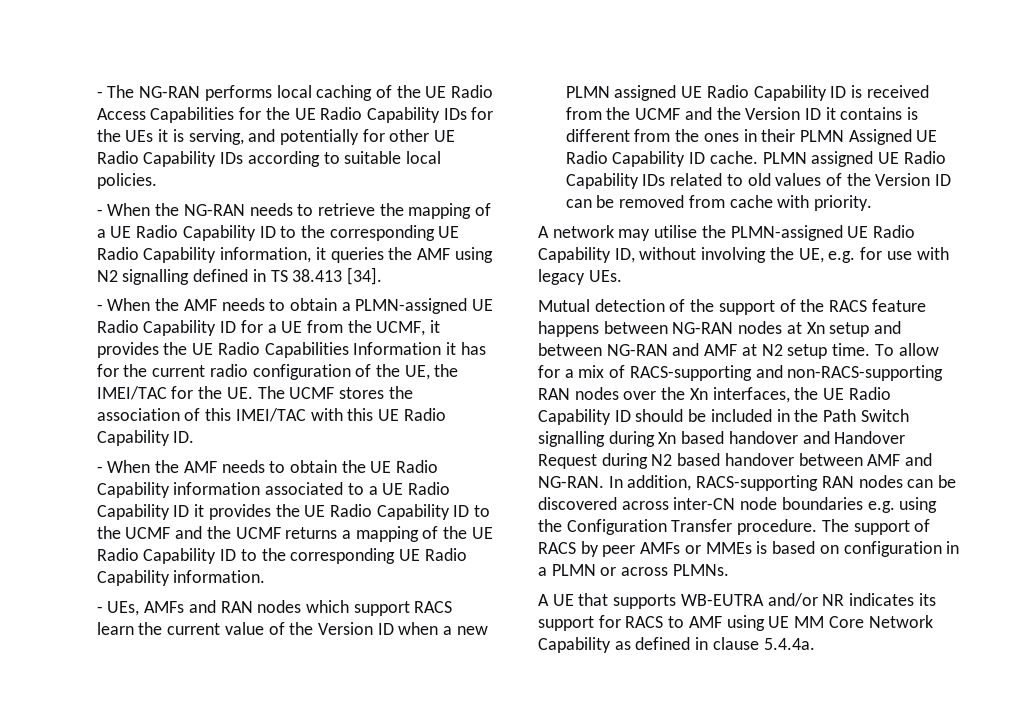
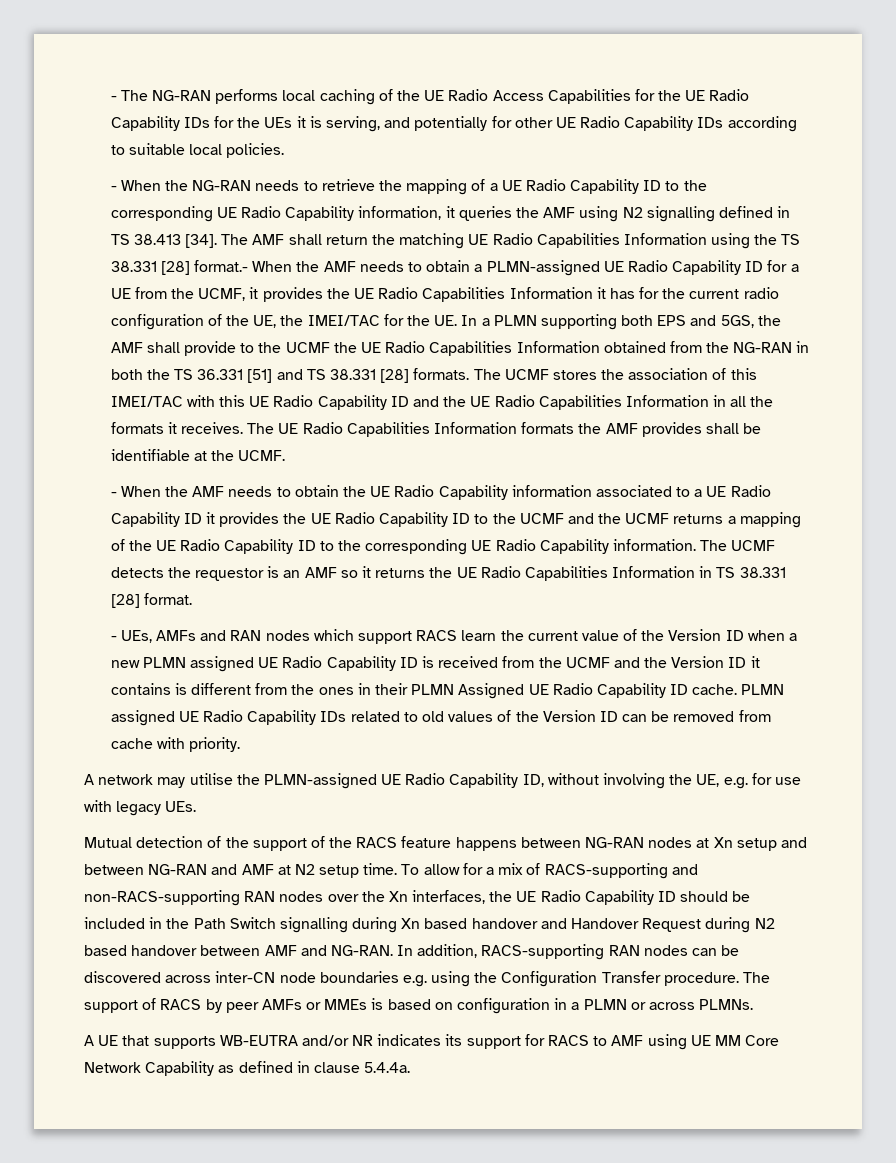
[96,304,103,311] // - -> [221,233,801,249] [110,260,249,275] The AMF shall return the matching UE Radio Capabilities Information using the TS 38.331 [28] format.-
(253, 393) none -> [461,314,781,330] [110,341,810,356] [110,368,470,383] In a PLMN supporting both EPS and 5GS, the AMF shall provide to the UCMF the UE Radio Capabilities Information obtained from the NG-RAN in both the TS 36.331 [51] and TS 38.331 [28] formats.
[173,431,195,443] ID. -> [390,395,774,410] [110,422,762,437] [110,449,286,461] ID and the UE Radio Capabilities Information in all the formats it receives. The UE Radio Capabilities Information formats the AMF provides shall be identifiable at the UCMF.
(266, 576) none -> [700,540,776,551] [110,566,786,581] [110,593,192,608] The UCMF detects the requestor is an AMF so it returns the UE Radio Capabilities Information in TS 38.331 [28] format.

